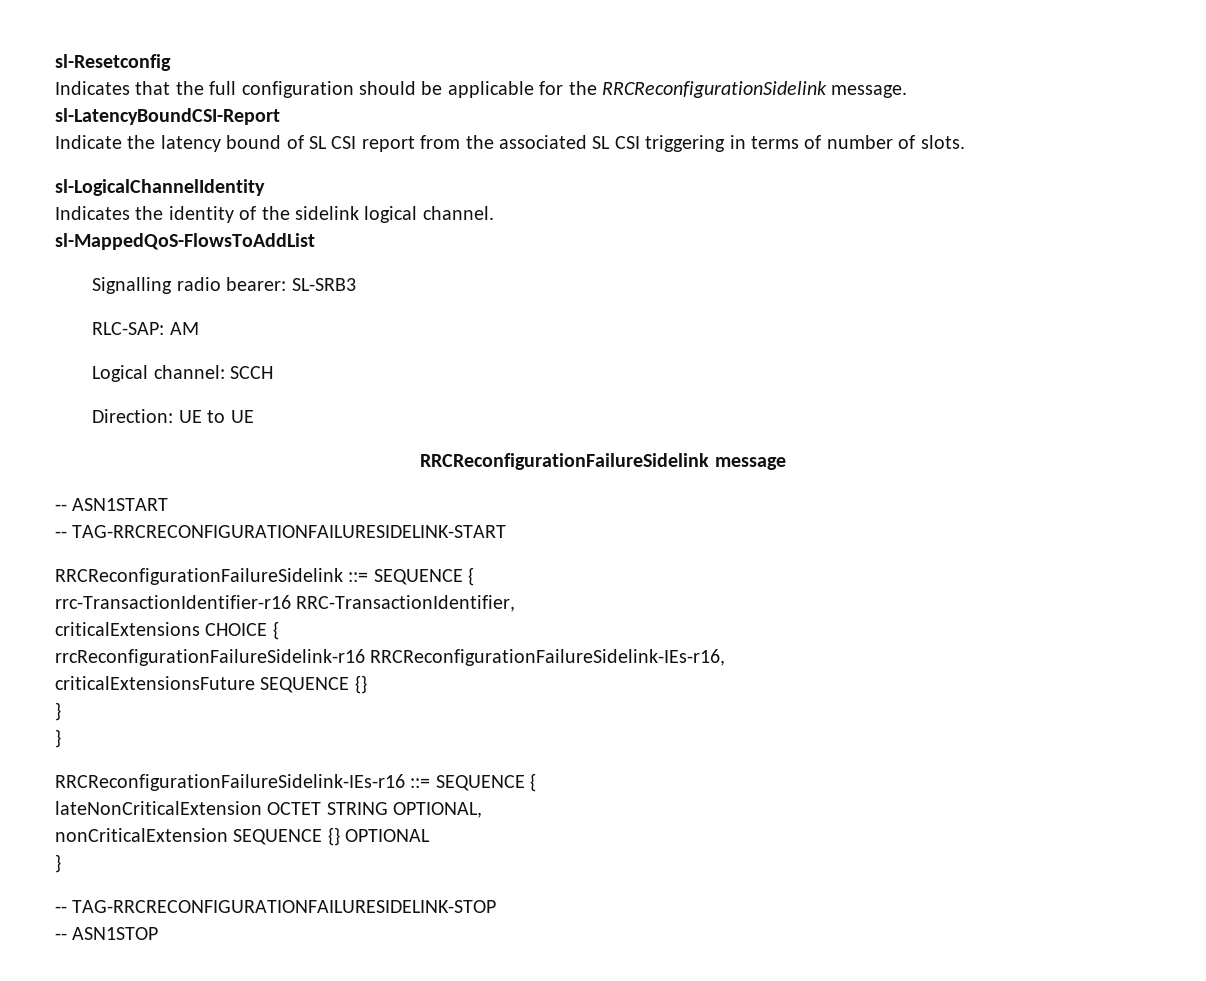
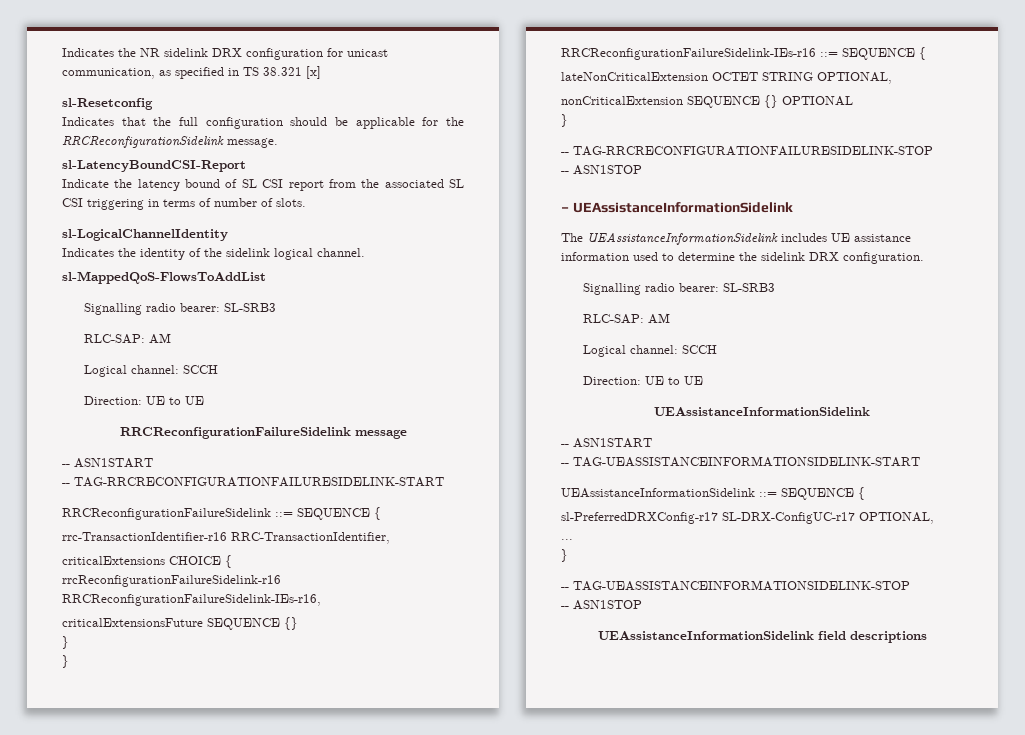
(55, 62) none -> [62,48,388,60] [62,66,321,79] Indicates the NR sidelink DRX configuration for unicast communication, as specified in TS 38.321 [x] //
(159, 933) none -> [561,202,793,213] [561,232,911,245] [561,252,924,264] [583,283,776,295] [583,313,671,324] [583,345,718,357] [583,376,704,385] [654,407,870,416] [561,438,652,448] [561,456,920,467] [561,487,865,500] [561,512,934,524] [561,539,573,540] [561,549,568,562] [561,580,910,591] [561,600,642,610] [597,631,927,643] // – UEAssistanceInformationSidelink // The UEAssistanceInformationSidelink includes UE assistance information used to determine the sidelink DRX configuration. // Signalling radio bearer: SL-SRB3 // RLC-SAP: AM // Logical channel: SCCH // Direction: UE to UE // UEAssistanceInformationSidelink // -- ASN1START // -- TAG-UEASSISTANCEINFORMATIONSIDELINK-START // UEAssistanceInformationSidelink ::= SEQUENCE { // sl-PreferredDRXConfig-r17 SL-DRX-ConfigUC-r17 OPTIONAL, // ... // } // -- TAG-UEASSISTANCEINFORMATIONSIDELINK-STOP // -- ASN1STOP // UEAssistanceInformationSidelink field descriptions

